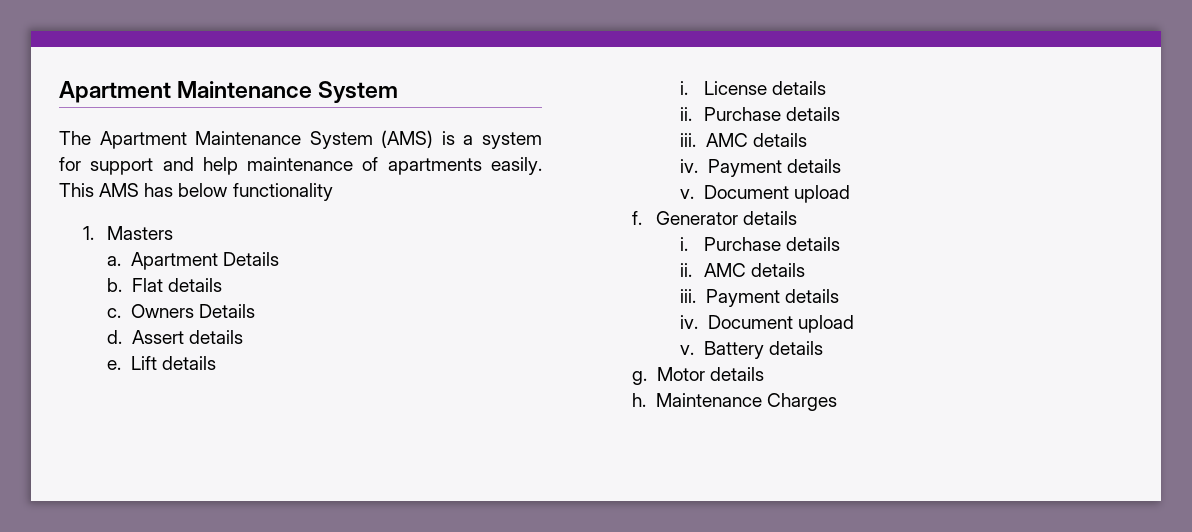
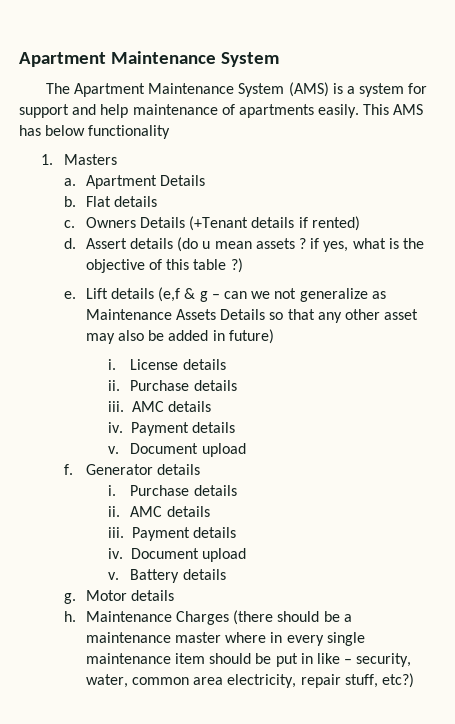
(256, 311) none -> [189,216,360,231] (+Tenant details if rented)
[107,356,217,370] // e. Lift details -> [177,237,424,252] [85,258,243,273] [63,287,386,302] [85,309,419,323] [85,329,274,344] (do u mean assets ? if yes, what is the objective of this table ?) // e. Lift details (e,f & g – can we not generalize as Maintenance Assets Details so that any other asset may also be added in future)
(838, 402) none -> [233,610,352,625] [85,632,365,646] [85,653,412,667] [85,673,414,688] (there should be a maintenance master where in every single maintenance item should be put in like – security, water, common area electricity, repair stuff, etc?)

